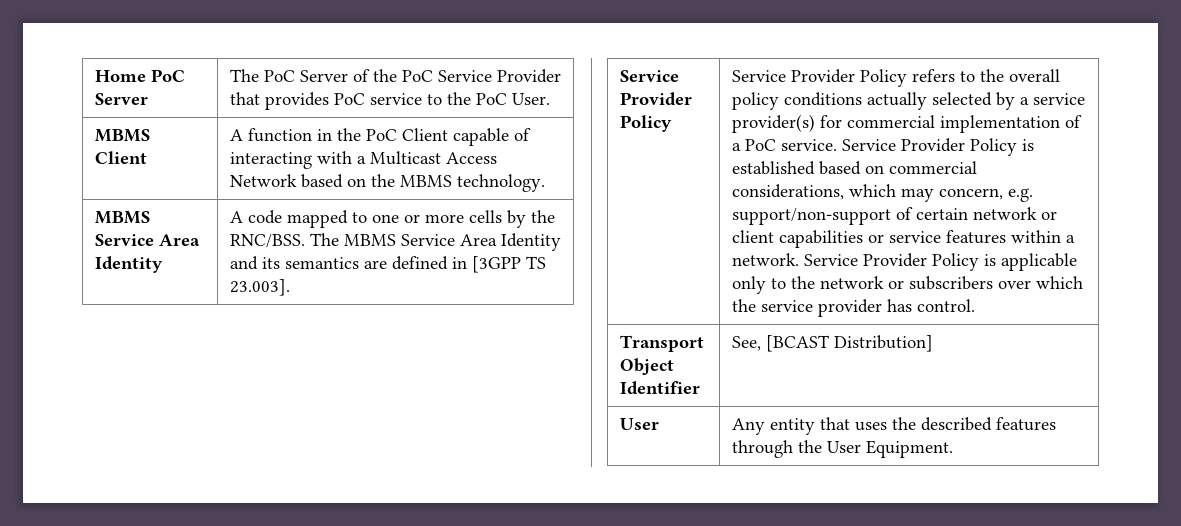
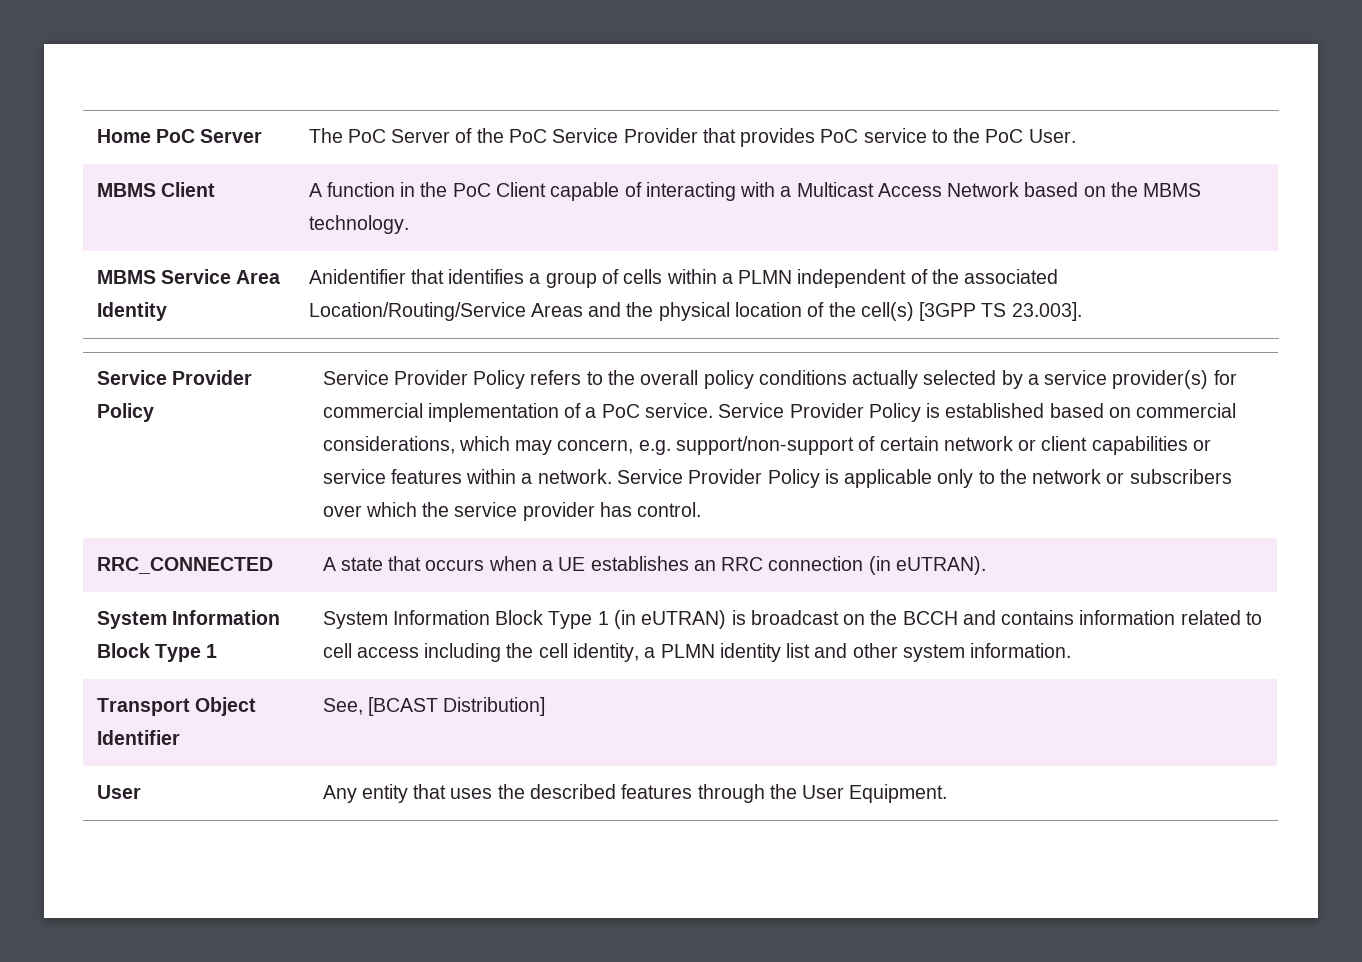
[229,210,555,228] [229,233,561,251] [229,256,467,270] A code mapped to one or more cells by the RNC/BSS. The MBMS Service Area Identity and its semantics are defined in -> [308,269,1059,288] [308,302,914,321] Anidentifier that identifies a group of cells within a PLMN independent of the associated Location/Routing/Service Areas and the physical location of the cell(s)
(975, 305) none -> [96,557,273,574] [322,556,986,575] [96,610,280,629] [96,643,218,662] [322,610,1262,629] [322,643,1072,662] // RRC_CONNECTED | A state that occurs when a UE establishes an RRC connection (in eUTRAN). // System Information Block Type 1 | System Information Block Type 1 (in eUTRAN) is broadcast on the BCCH and contains information related to cell access including the cell identity, a PLMN identity list and other system information.

